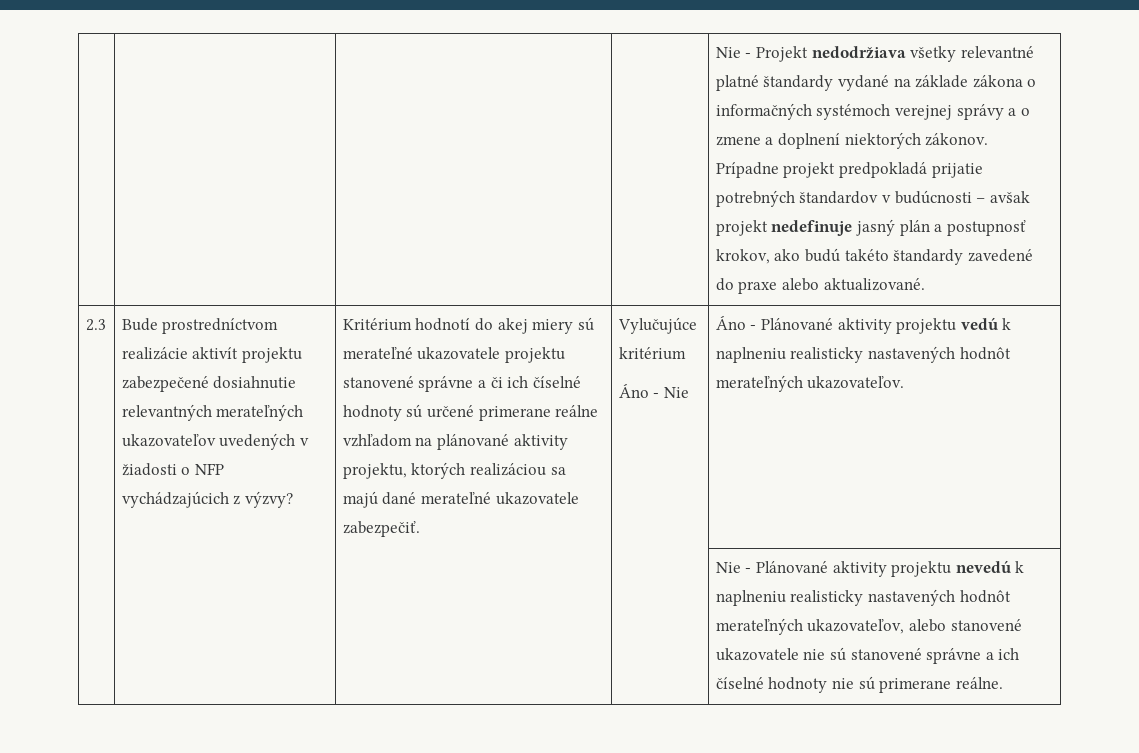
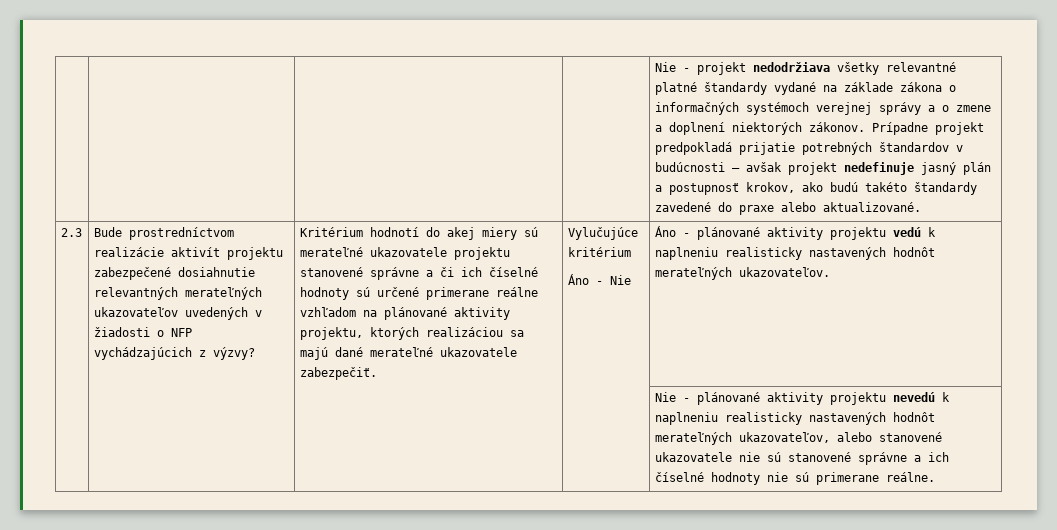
[715,46,809,62] | | | | Nie - Projekt -> [654,62,746,75] | | | | Nie - projekt
[761,318,834,330] Plánované -> [696,227,760,240] plánované
[756,561,829,573] Plánované -> [696,392,760,405] plánované

